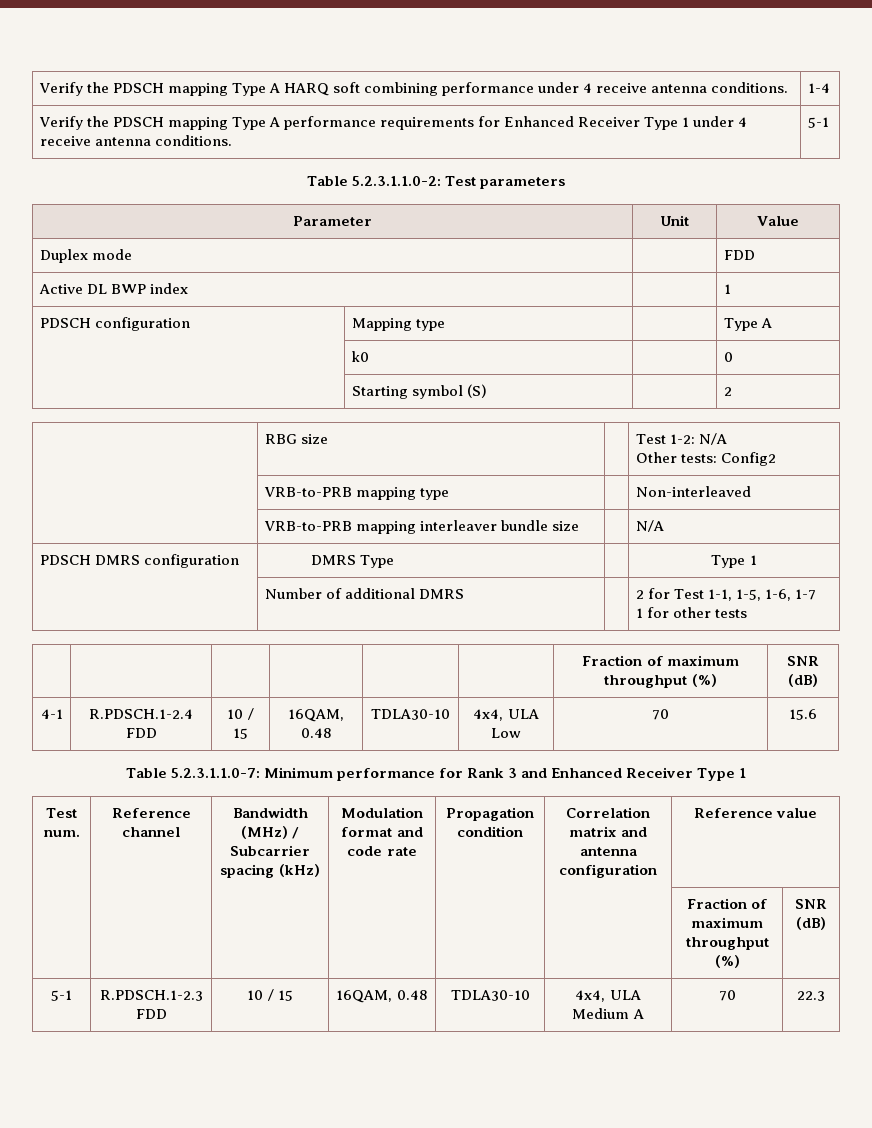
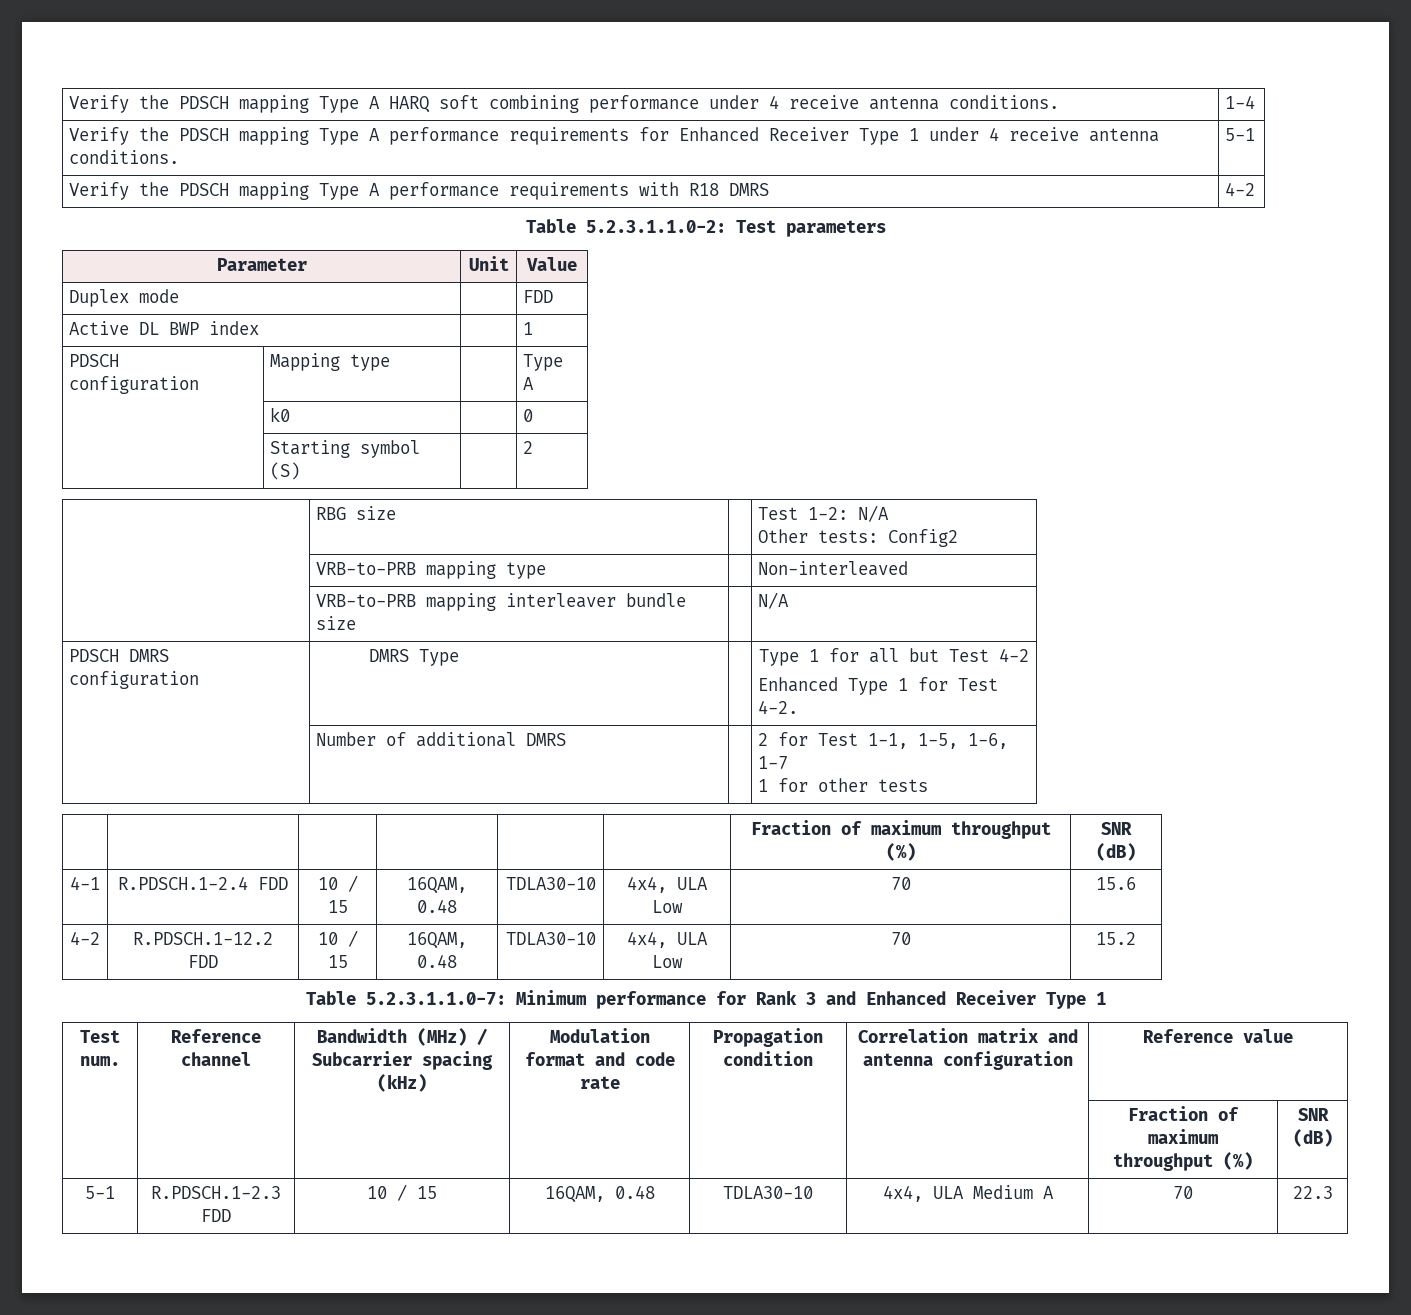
(829, 122) none -> [69,182,770,200] [1225,182,1256,196] // Verify the PDSCH mapping Type A performance requirements with R18 DMRS | 4-2
(757, 560) none -> [829,648,1029,663] [758,677,999,695] [758,700,799,714] for all but Test 4-2 // Enhanced Type 1 for Test 4-2.
(817, 714) none -> [70,931,100,945] [133,932,273,945] [188,955,218,968] [317,930,358,947] [327,955,348,968] [407,932,467,949] [417,954,457,968] [505,932,596,945] [627,931,708,948] [652,955,683,968] [890,932,911,945] [1096,932,1136,945] // 4-2 | R.PDSCH.1-12.2 FDD | 10 / 15 | 16QAM, 0.48 | TDLA30-10 | 4x4, ULA Low | 70 | 15.2

